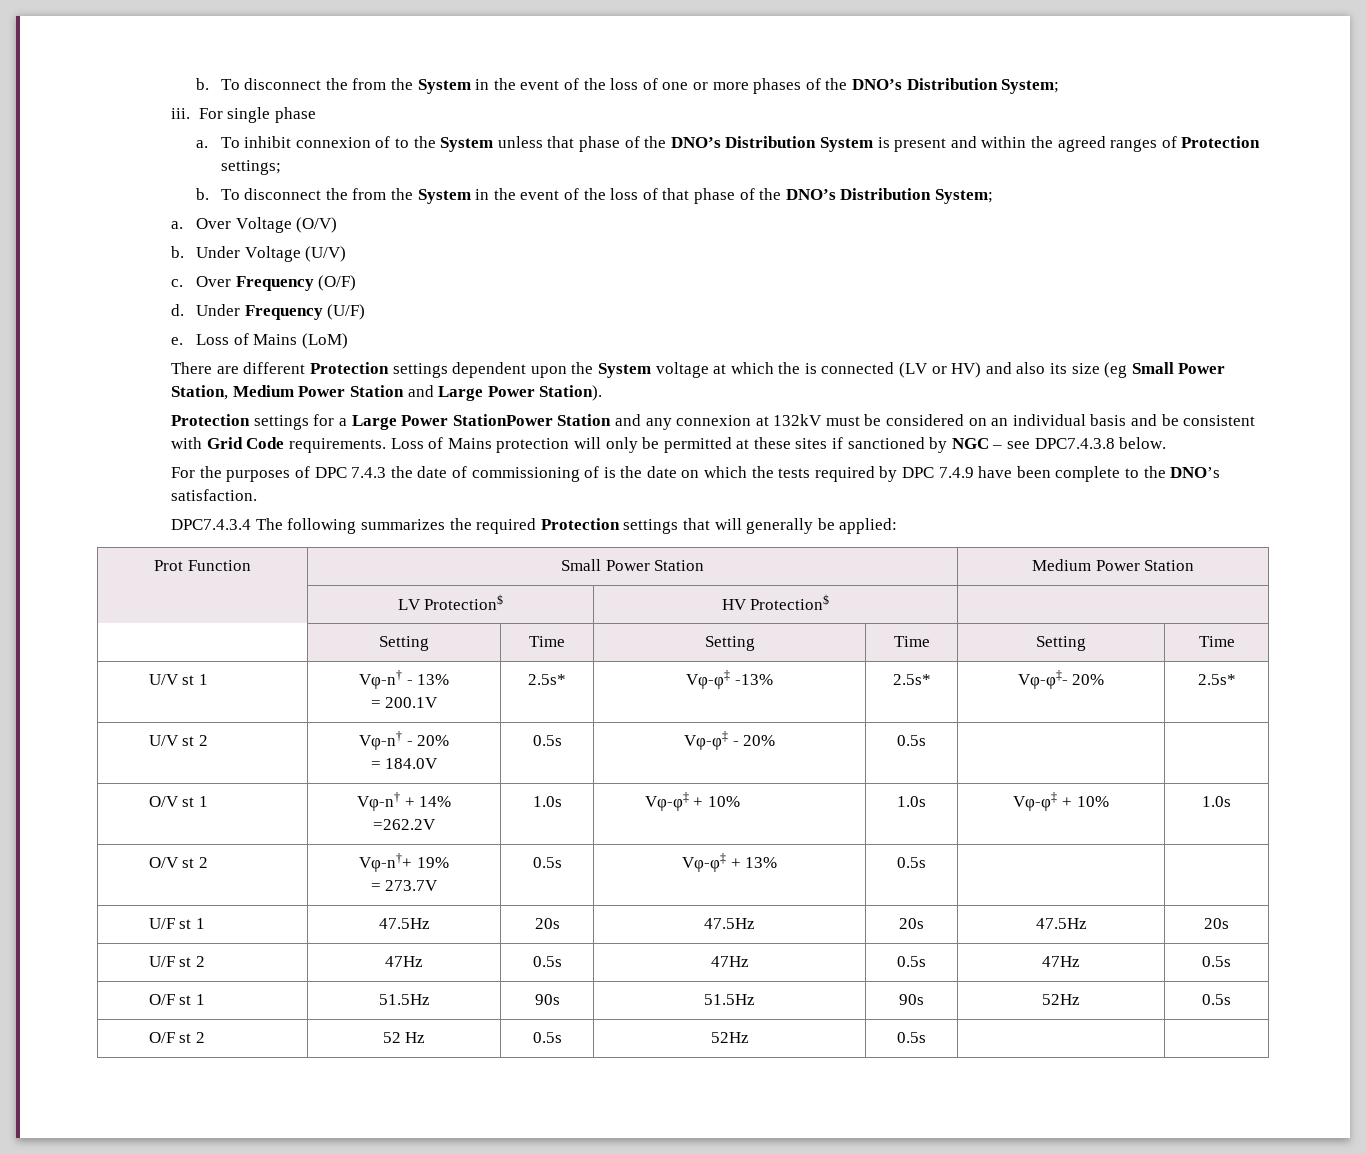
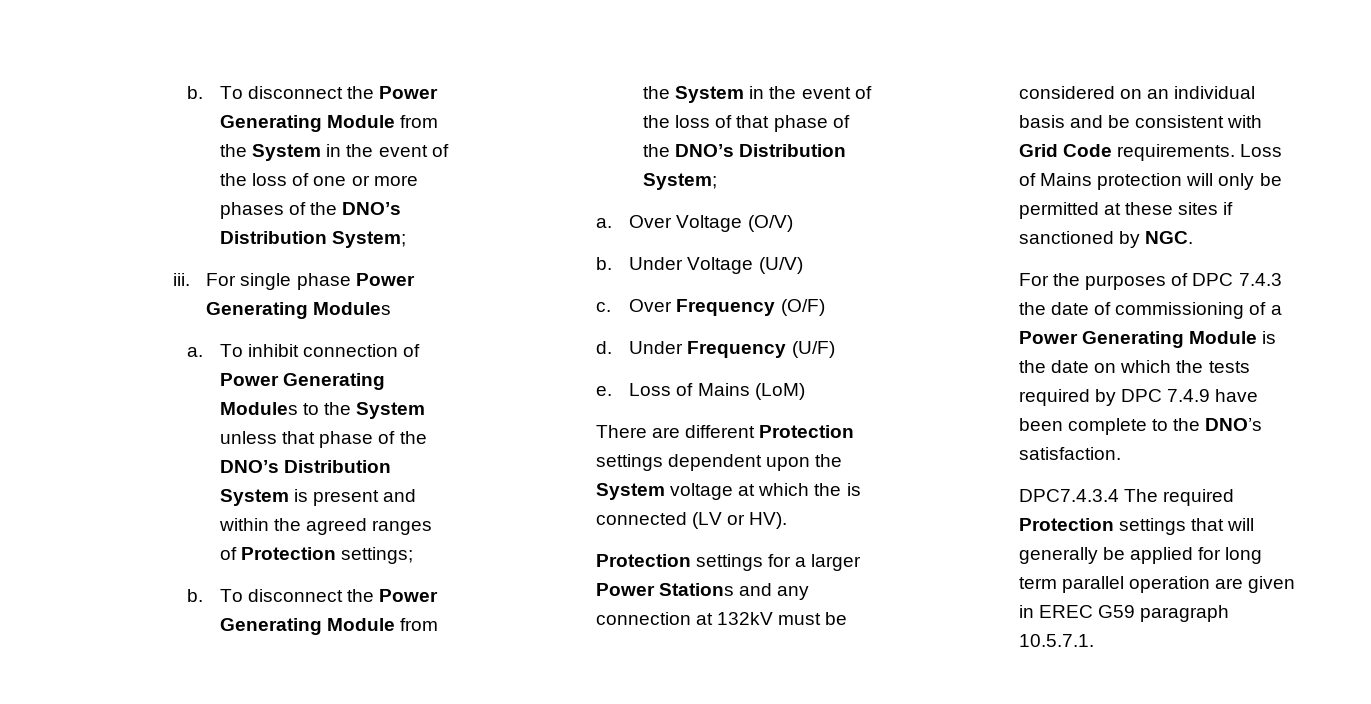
[195,78,348,90] b. To disconnect the -> [186,86,439,99] [220,115,396,132] b. To disconnect the Power Generating Module
(316, 115) none -> [355,273,415,286] [206,302,392,319] Power Generating Modules
[295,136,391,148] connexion of -> [303,344,421,357] [220,373,386,390] [220,402,299,415] connection of Power Generating Modules
(348, 194) none -> [379,589,439,602] [220,618,396,635] Power Generating Module
[951,362,1226,378] [171,385,603,401] HV) and also its size (eg Small Power Station, Medium Power Station and Large Power Station). -> [749,512,788,529] HV).
[351,414,612,430] Large Power StationPower Station -> [811,554,862,571] [595,583,735,596] larger Power Stations
[676,415,752,426] connexion -> [595,612,691,625] connection
[951,437,1167,449] NGC – see DPC7.4.3.8 below. -> [1145,231,1194,244] NGC.
(600, 472) none -> [1270,305,1282,315] [1018,331,1258,348] a Power Generating Module
[287,518,472,534] following summarizes the -> (1159, 495) none
[839,518,898,534] [154,560,251,571] [560,559,705,571] [1031,559,1195,571] [397,594,504,610] [721,594,830,610] [379,636,429,651] [529,636,565,647] [704,636,755,651] [893,636,930,647] [1036,636,1086,651] [1198,636,1235,647] [148,674,209,685] [358,670,450,689] [370,697,439,708] [528,674,566,685] [686,670,773,689] [892,674,931,685] [1017,670,1105,689] [1197,674,1236,685] [148,735,209,746] [358,731,450,750] [370,758,439,769] [532,735,562,746] [683,731,776,750] [897,735,926,746] [148,796,209,807] [356,792,452,811] [373,819,436,830] [532,796,562,807] [644,792,741,811] [897,796,926,807] [1013,792,1109,811] [1202,796,1231,807] [148,857,209,868] [359,853,449,872] [370,880,439,891] [532,857,562,868] [681,853,778,872] [897,857,926,868] [148,918,206,929] [378,918,430,929] [534,918,560,929] [704,918,755,929] [899,918,924,929] [1035,918,1087,929] [1204,918,1229,929] [148,956,206,967] [385,956,423,967] [532,956,562,967] [710,956,749,967] [897,956,926,967] [1042,956,1080,967] [1202,956,1231,967] [148,994,206,1005] [378,994,430,1005] [534,994,560,1005] [704,994,755,1005] [899,994,924,1005] [1042,994,1080,1005] [1202,994,1231,1005] [148,1032,206,1043] [382,1032,426,1043] [532,1032,562,1043] [710,1032,749,1043] [897,1032,926,1043] applied: // Prot Function | Small Power Station | Medium Power Station // | LV Protection$ | HV Protection$ | // | Setting | Time | Setting | Time | Setting | Time // U/V st 1 | Vφ-n† - 13% // = 200.1V | 2.5s* | Vφ-φ‡ -13% | 2.5s* | Vφ-φ‡- 20% | 2.5s* // U/V st 2 | Vφ-n† - 20% // = 184.0V | 0.5s | Vφ-φ‡ - 20% | 0.5s | | // O/V st 1 | Vφ-n† + 14% // =262.2V | 1.0s | Vφ-φ‡ + 10% | 1.0s | Vφ-φ‡ + 10% | 1.0s // O/V st 2 | Vφ-n†+ 19% // = 273.7V | 0.5s | Vφ-φ‡ + 13% | 0.5s | | // U/F st 1 | 47.5Hz | 20s | 47.5Hz | 20s | 47.5Hz | 20s // U/F st 2 | 47Hz | 0.5s | 47Hz | 0.5s | 47Hz | 0.5s // O/F st 1 | 51.5Hz | 90s | 51.5Hz | 90s | 52Hz | 0.5s // O/F st 2 | 52 Hz | 0.5s | 52Hz | 0.5s | | -> [1130,547,1263,564] [1018,576,1296,593] [1018,605,1230,622] [1018,634,1094,647] applied for long term parallel operation are given in EREC G59 paragraph 10.5.7.1.

